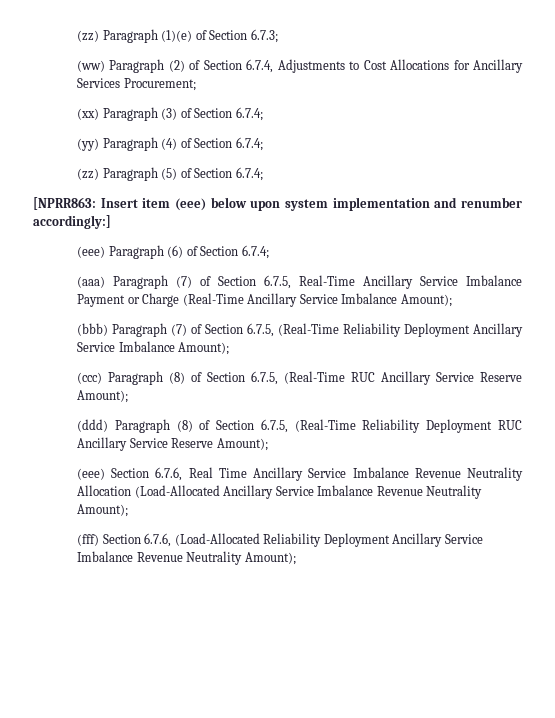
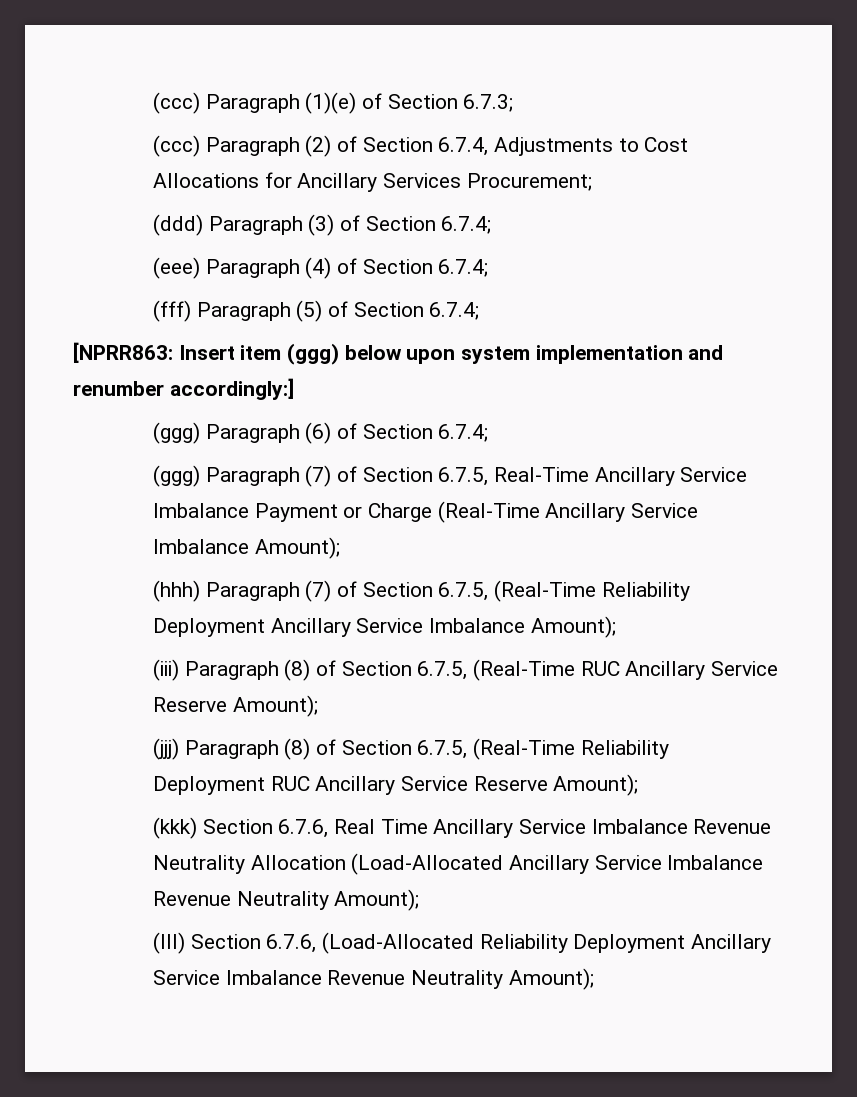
[77,30,100,42] (zz) -> [152,92,200,114] (ccc)
[77,60,106,72] (ww) -> [152,135,200,157] (ccc)
[77,108,100,120] (xx) -> [152,214,203,236] (ddd)
[77,138,100,151] (yy) -> [152,257,200,279] (eee)
[77,168,100,180] (zz) -> [152,300,191,322] (fff)
[174,198,206,211] (eee) -> [287,343,340,365] (ggg)
[77,246,106,258] (eee) -> [152,422,200,444] (ggg)
[77,276,106,288] (aaa) -> [152,465,200,487] (ggg)
[77,323,109,336] (bbb) -> [152,580,200,602] (hhh)
[77,372,103,384] (ccc) -> [152,659,179,681] (iii)
[77,419,109,432] (ddd) -> [152,738,179,760] (jjj)
[77,468,106,480] (eee) -> [152,817,197,839] (kkk)
[77,534,100,546] (fff) -> [152,932,185,954] (lll)

